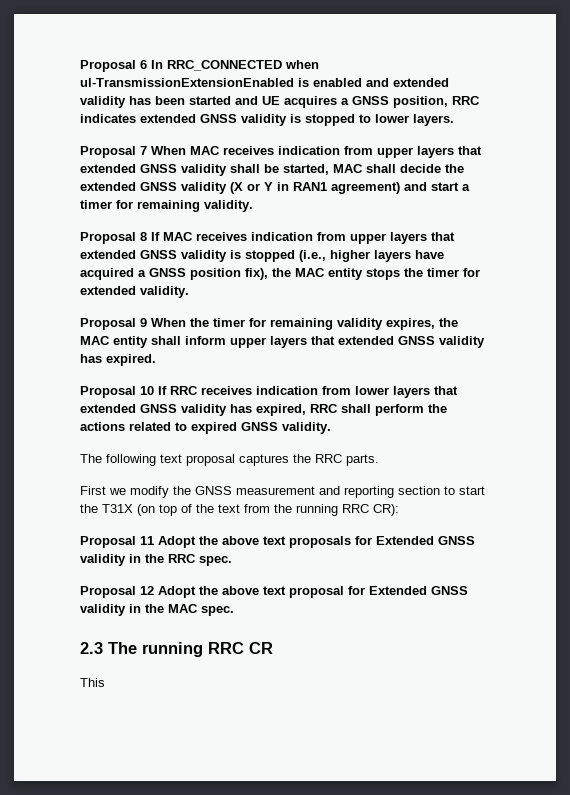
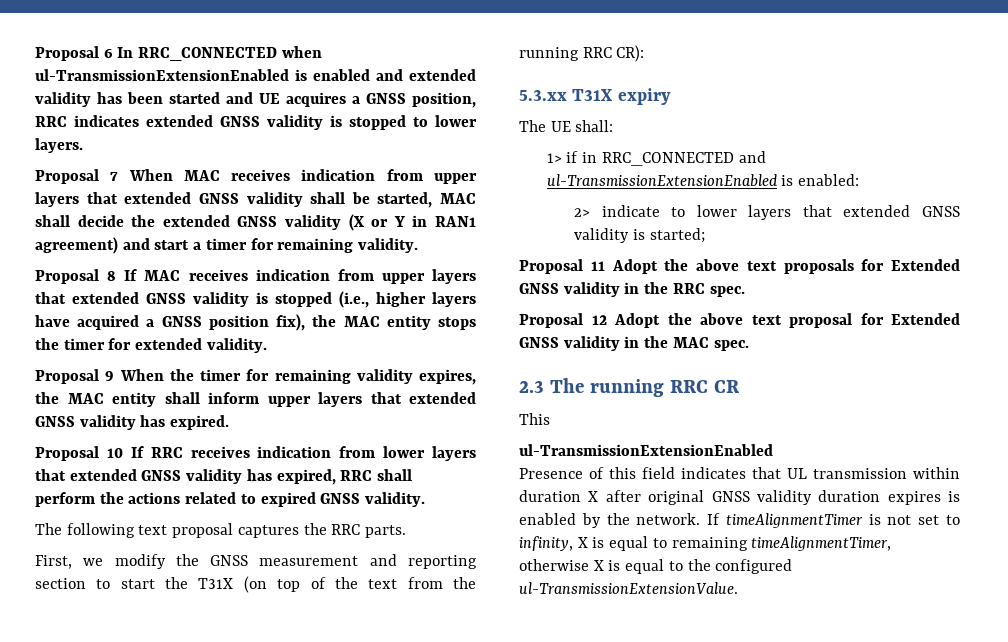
[80,486,106,495] First -> [35,555,72,569] First,
(399, 510) none -> [519,88,671,105] [519,120,614,132] [546,151,766,166] [546,174,860,187] [574,205,960,220] [574,228,705,243] // 5.3.xx T31X expiry // The UE shall: // 1> if in RRC_CONNECTED and ul-TransmissionExtensionEnabled is enabled: // 2> indicate to lower layers that extended GNSS validity is started;
(105, 682) none -> [519,444,773,456] [519,467,960,479] [519,490,960,505] [519,513,960,528] [519,536,892,551] [519,559,793,574] [519,582,738,594] // ul-TransmissionExtensionEnabled // Presence of this field indicates that UL transmission within duration X after original GNSS validity duration expires is enabled by the network. If timeAlignmentTimer is not set to infinity, X is equal to remaining timeAlignmentTimer, otherwise X is equal to the configured ul-TransmissionExtensionValue.

